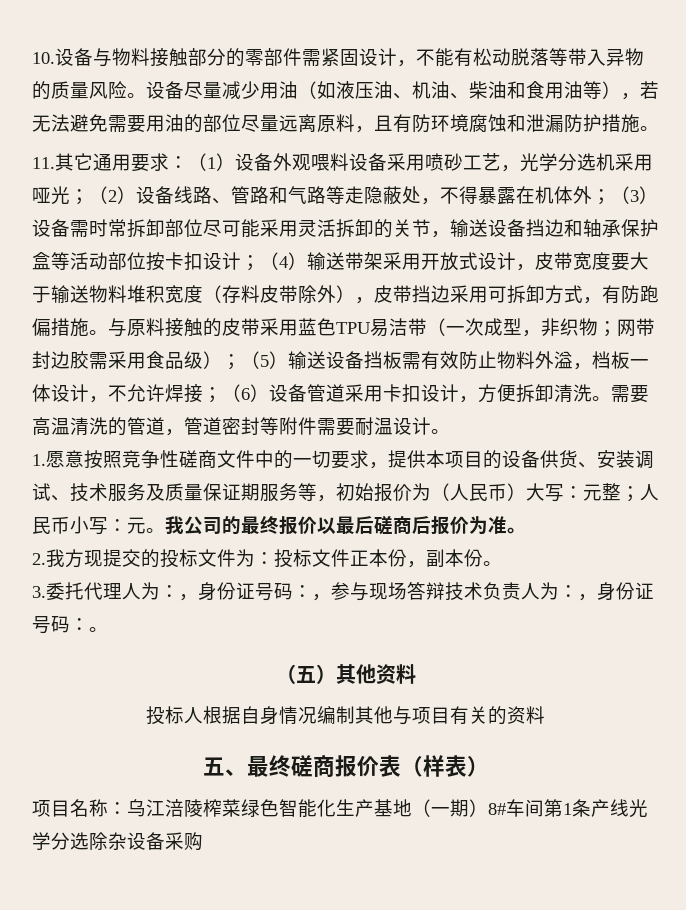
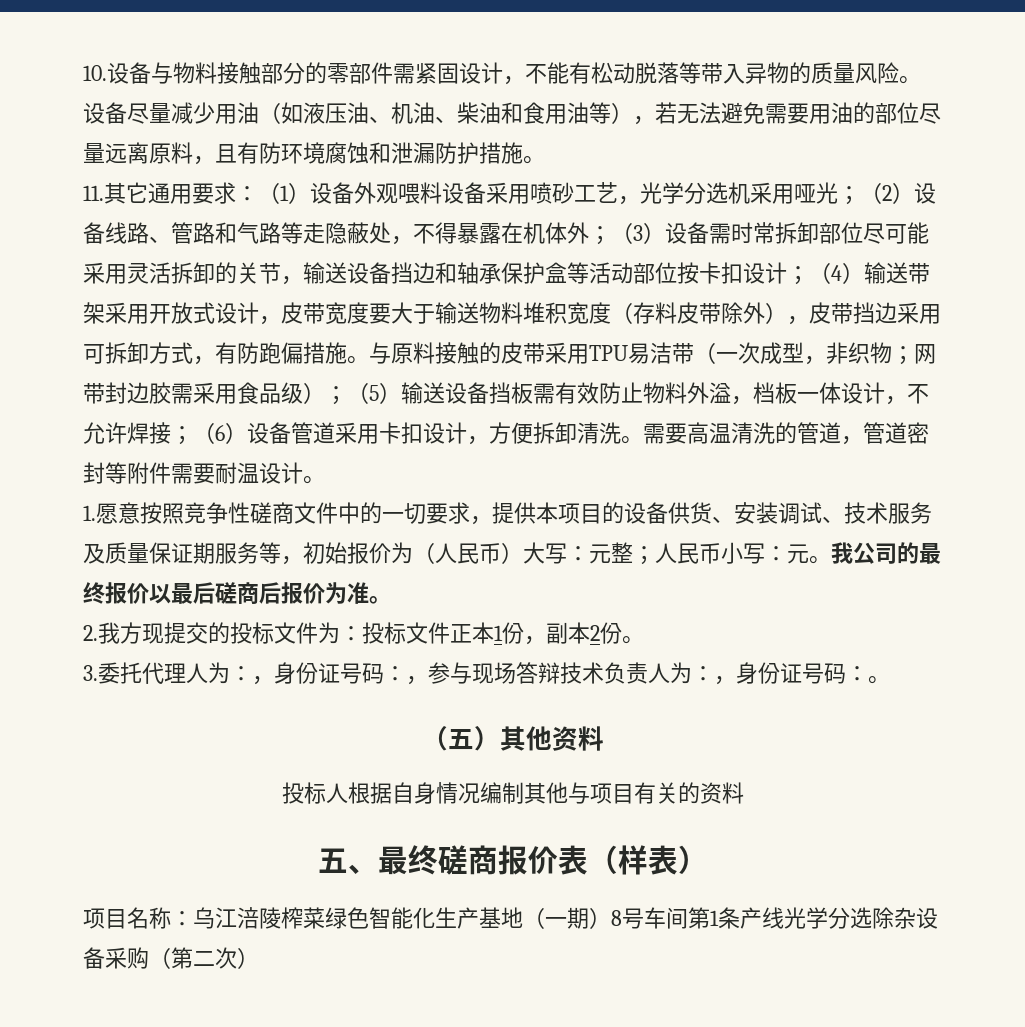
[298,318,336,336] 蓝色 -> (589, 354) none
(388, 558) none -> [494,625,503,641] 1
(464, 558) none -> [590,625,600,641] 2
[488,803,506,815] 8# -> [611,908,644,929] 8号
(203, 841) none -> [149,947,259,969] （第二次）

